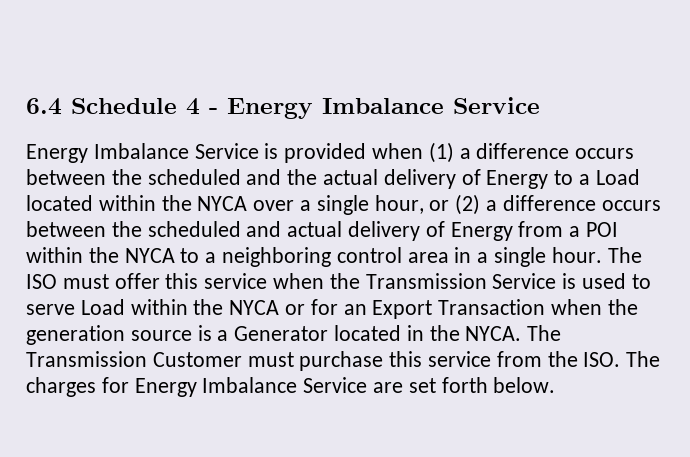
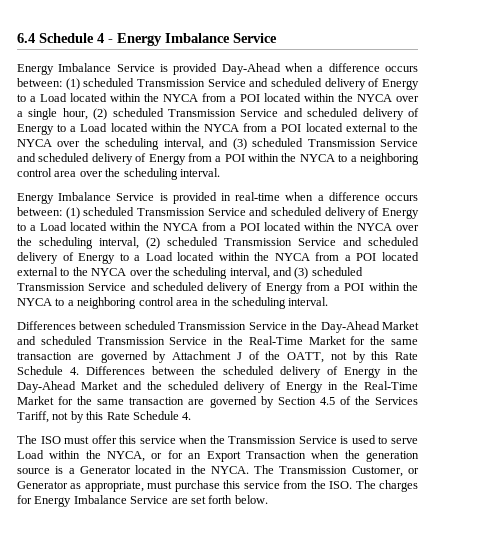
[372,142,635,163] [26,169,379,185] when (1) a difference occurs between the scheduled and the actual -> [221,63,418,75] [17,78,322,90] Day-Ahead when a difference occurs between: (1) scheduled Transmission Service and scheduled
[253,194,661,215] [26,221,343,237] over a single hour, or (2) a difference occurs between the scheduled and actual -> [202,93,419,102] [17,108,419,120] [17,123,419,135] [17,138,419,150] [17,153,419,165] [17,168,220,180] [17,192,418,204] [17,207,420,219] [17,222,419,231] [17,237,419,249] [17,252,420,264] [17,267,363,279] [17,282,204,291] from a POI located within the NYCA over a single hour, (2) scheduled Transmission Service and scheduled delivery of Energy to a Load located within the NYCA from a POI located external to the NYCA over the scheduling interval, and (3) scheduled Transmission Service and scheduled delivery of Energy from a POI within the NYCA to a neighboring control area over the scheduling interval. // Energy Imbalance Service is provided in real-time when a difference occurs between: (1) scheduled Transmission Service and scheduled delivery of Energy to a Load located within the NYCA from a POI located within the NYCA over the scheduling interval, (2) scheduled Transmission Service and scheduled delivery of Energy to a Load located within the NYCA from a POI located external to the NYCA over the scheduling interval, and (3) scheduled Transmission Service and scheduled
[477,247,602,267] a single hour. -> [213,297,329,309] [17,321,419,333] [17,336,419,345] [17,351,418,363] [17,366,418,378] [17,381,418,393] [17,396,418,408] [17,411,192,423] the scheduling interval. // Differences between scheduled Transmission Service in the Day-Ahead Market and scheduled Transmission Service in the Real-Time Market for the same transaction are governed by Attachment J of the OATT, not by this Rate Schedule 4. Differences between the scheduled delivery of Energy in the Day-Ahead Market and the scheduled delivery of Energy in the Real-Time Market for the same transaction are governed by Section 4.5 of the Services Tariff, not by this Rate Schedule 4. //
[229,300,280,315] NYCA -> [107,451,146,462] NYCA,
[152,352,242,367] Customer -> [351,466,419,477] [17,481,144,492] Customer, or Generator as appropriate,

